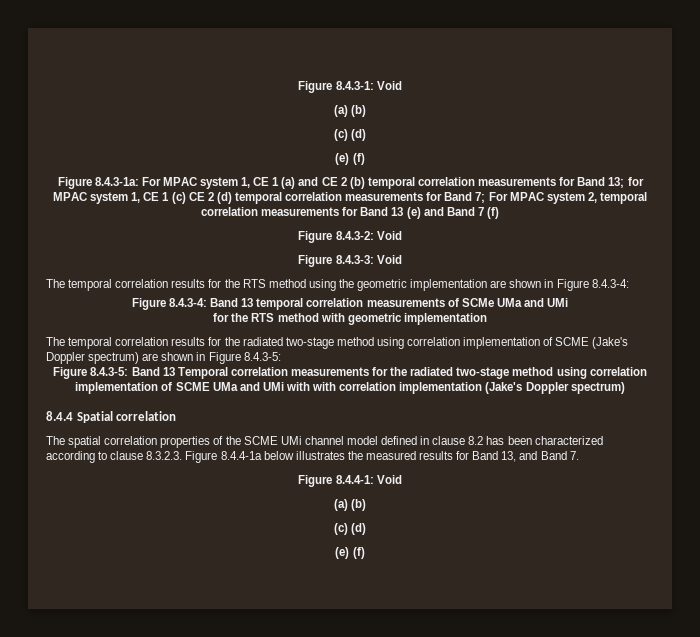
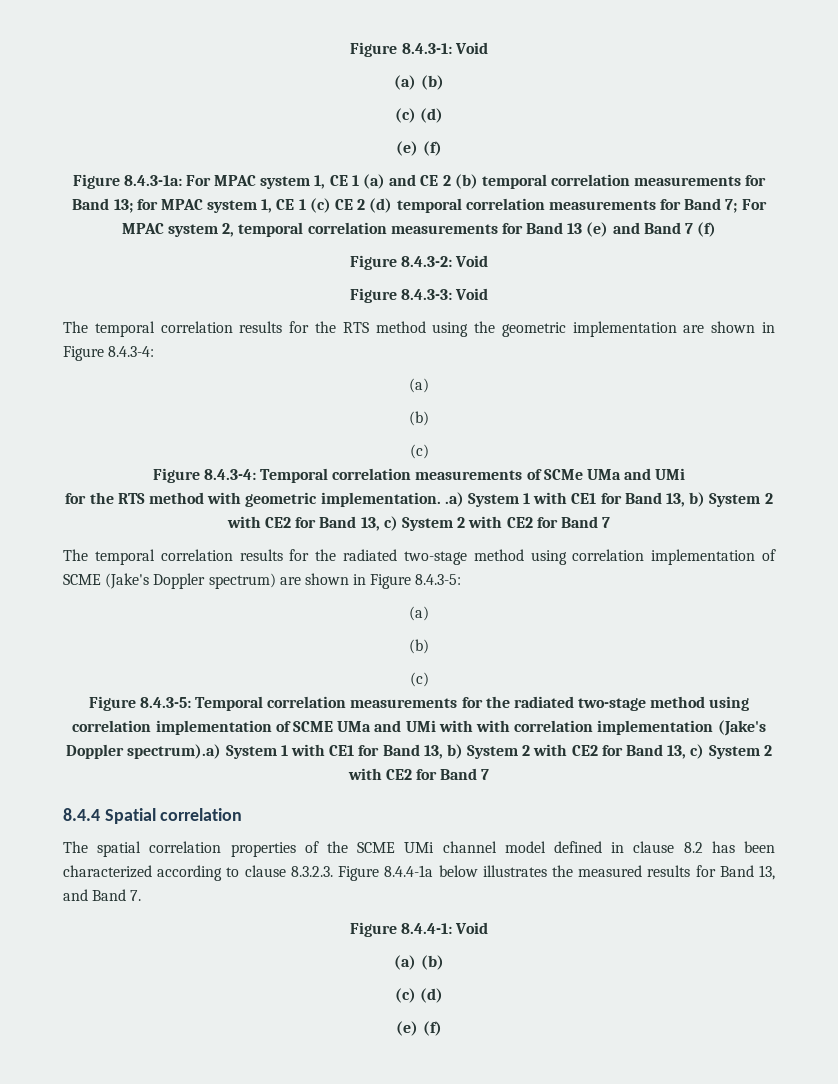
[131,298,304,310] // Figure 8.4.3-4: Band 13 temporal -> [409,378,429,393] [409,411,429,426] [409,444,429,459] [152,468,329,483] // (a) // (b) // (c) // Figure 8.4.3-4: Temporal
[403,313,487,325] implementation -> [320,492,773,507] [226,516,611,531] implementation. .a) System 1 with CE1 for Band 13, b) System 2 with CE2 for Band 13, c) System 2 with CE2 for Band 7
[53,367,175,379] // Figure 8.4.3-5: Band 13 -> [409,606,429,621] [409,639,429,654] [409,672,429,687] [88,696,191,711] // (a) // (b) // (c) // Figure 8.4.3-5:
[570,382,625,394] spectrum) -> [127,744,772,759] [347,768,490,780] spectrum).a) System 1 with CE1 for Band 13, b) System 2 with CE2 for Band 13, c) System 2 with CE2 for Band 7

